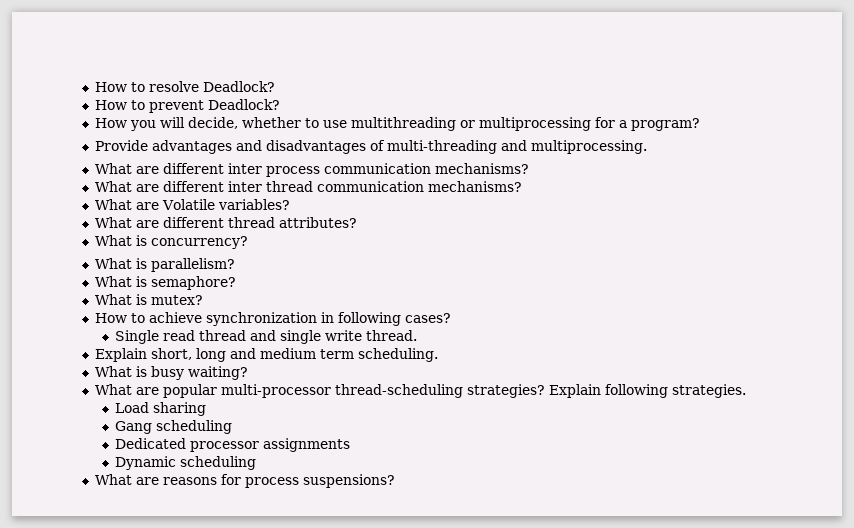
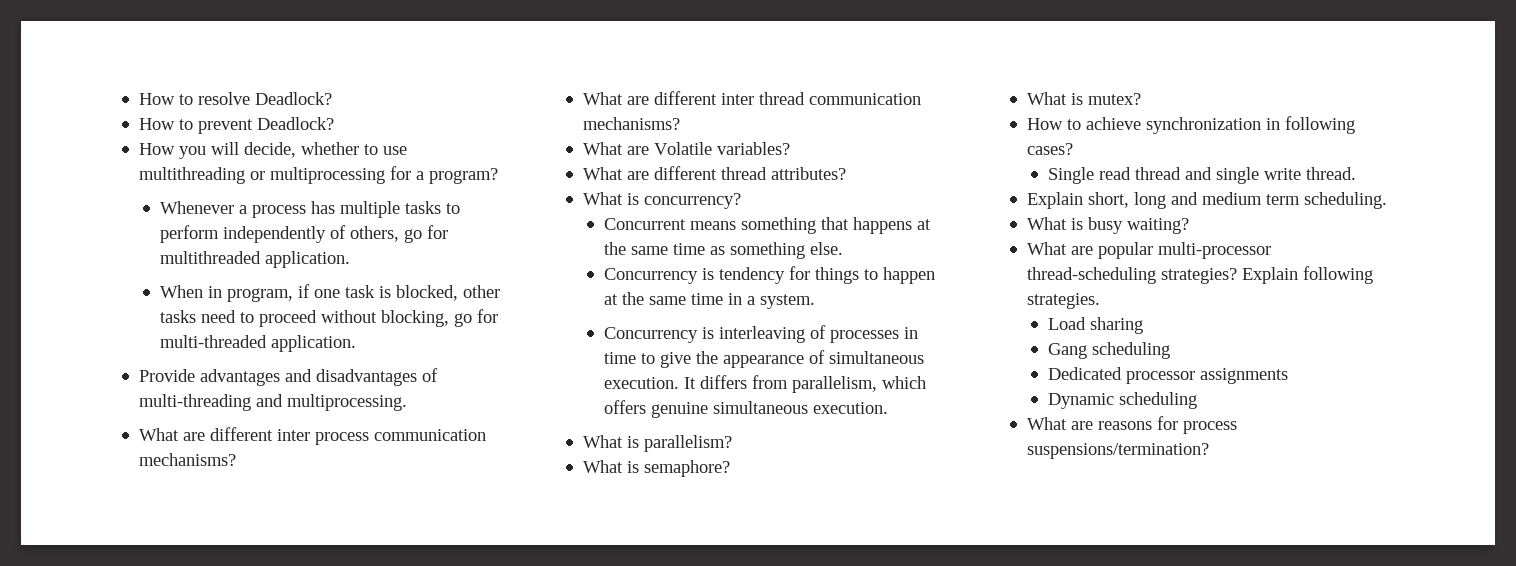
(700, 124) none -> [159,201,460,218] [159,225,448,243] [159,251,350,268] [159,284,500,302] [159,309,498,327] [159,335,356,352] // Whenever a process has multiple tasks to perform independently of others, go for multithreaded application. // When in program, if one task is blocked, other tasks need to proceed without blocking, go for multi-threaded application.
(248, 242) none -> [603,217,931,234] [603,242,843,259] [603,266,935,284] [603,292,815,309] [603,325,918,343] [603,350,924,368] [603,375,926,393] [603,400,888,418] // Concurrent means something that happens at the same time as something else. // Concurrency is tendency for things to happen at the same time in a system. // Concurrency is interleaving of processes in time to give the appearance of simultaneous execution. It differs from parallelism, which offers genuine simultaneous execution.
[302,474,395,488] suspensions? -> [1027,443,1210,459] suspensions/termination?

